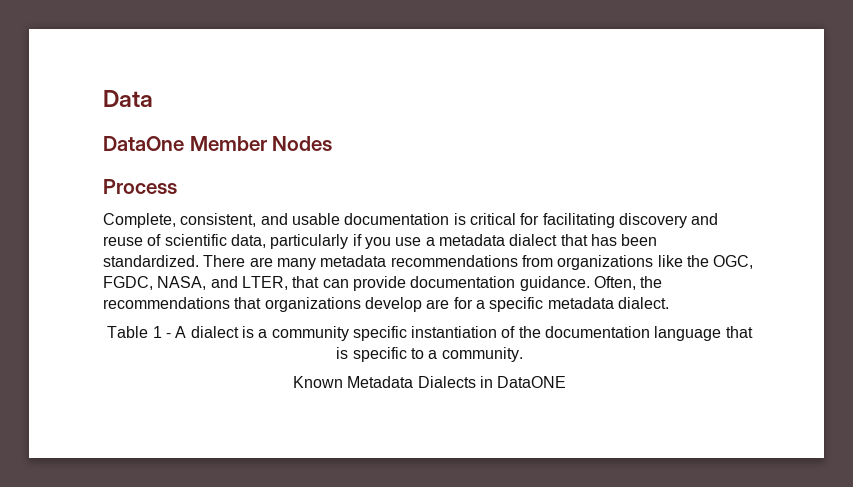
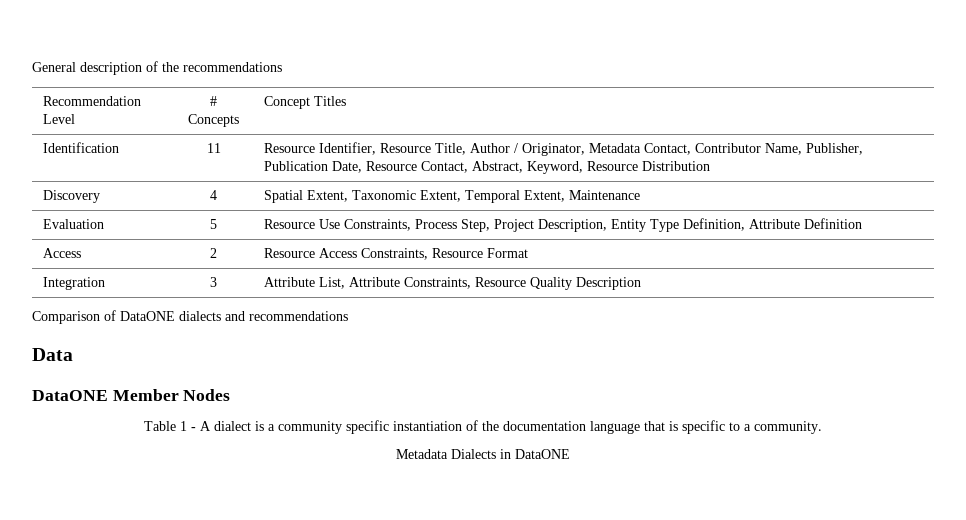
(103, 98) none -> [32,61,282,75] [42,96,141,106] [42,114,75,124] [210,96,217,106] [188,114,239,127] [263,96,346,109] [42,142,119,153] [206,143,221,153] [263,142,863,156] [263,161,710,174] [42,190,100,203] [210,190,217,200] [263,190,640,203] [42,219,104,229] [210,219,217,229] [263,218,862,232] [42,248,81,258] [210,248,217,258] [263,248,528,260] [42,277,105,290] [210,277,217,287] [263,277,641,290] [32,310,348,324] General description of the recommendations // Recommendation Level | # Concepts | Concept Titles // Identification | 11 | Resource Identifier, Resource Title, Author / Originator, Metadata Contact, Contributor Name, Publisher, Publication Date, Resource Contact, Abstract, Keyword, Resource Distribution // Discovery | 4 | Spatial Extent, Taxonomic Extent, Temporal Extent, Maintenance // Evaluation | 5 | Resource Use Constraints, Process Step, Project Description, Entity Type Definition, Attribute Definition // Access | 2 | Resource Access Constraints, Resource Format // Integration | 3 | Attribute List, Attribute Constraints, Resource Quality Description // Comparison of DataONE dialects and recommendations //
[103,136,184,151] DataOne -> [32,390,108,401] DataONE
[103,179,177,194] [103,213,719,228] [103,234,658,249] [103,255,754,270] [103,276,663,291] [103,297,669,312] // Process // Complete, consistent, and usable documentation is critical for facilitating discovery and reuse of scientific data, particularly if you use a metadata dialect that has been standardized. There are many metadata recommendations from organizations like the OGC, FGDC, NASA, and LTER, that can provide documentation guidance. Often, the recommendations that organizations develop are for a specific metadata dialect. -> (231, 395) none
[292,376,343,388] Known -> (822, 427) none

